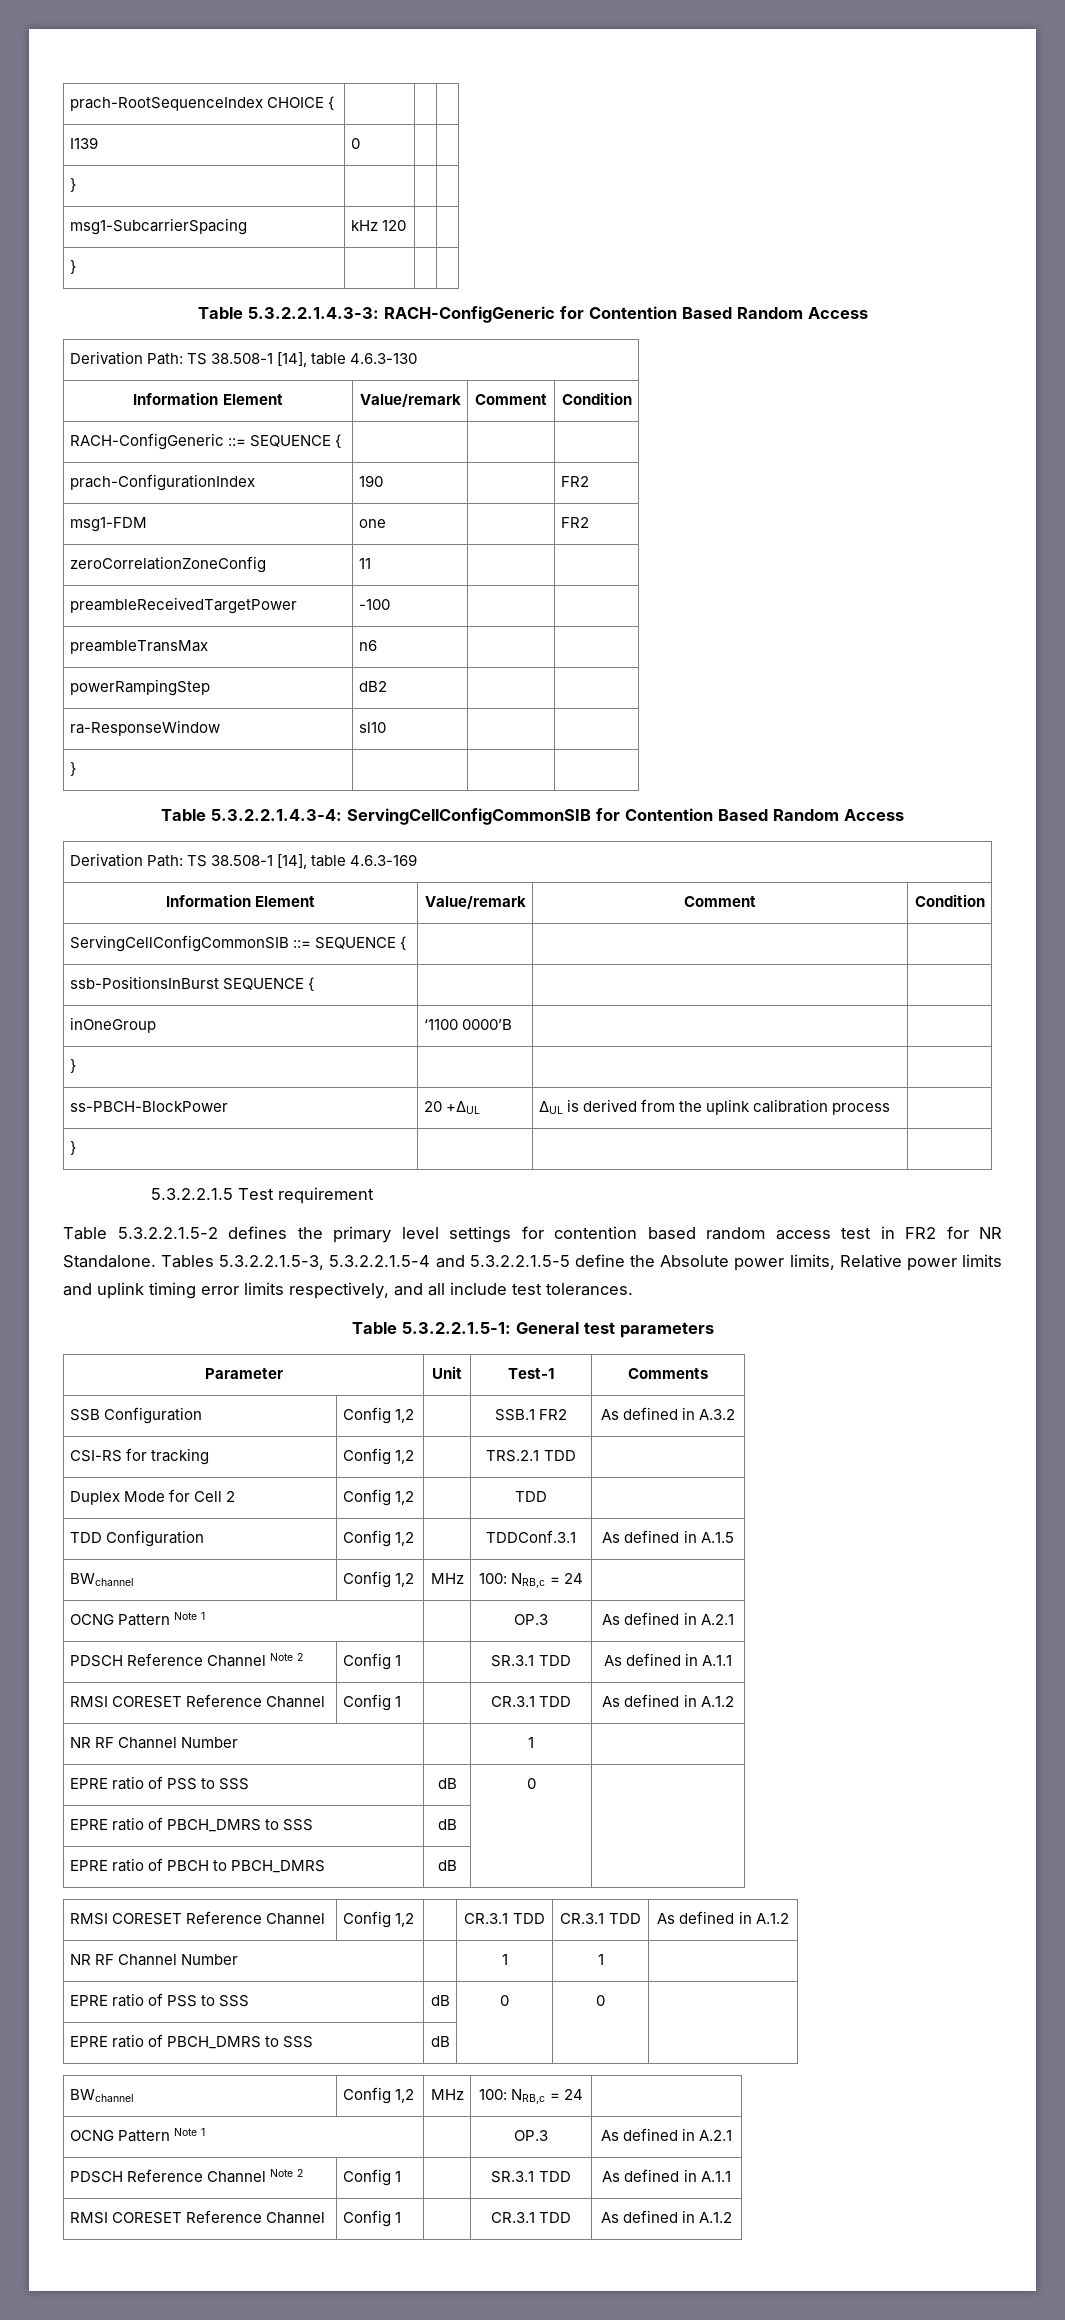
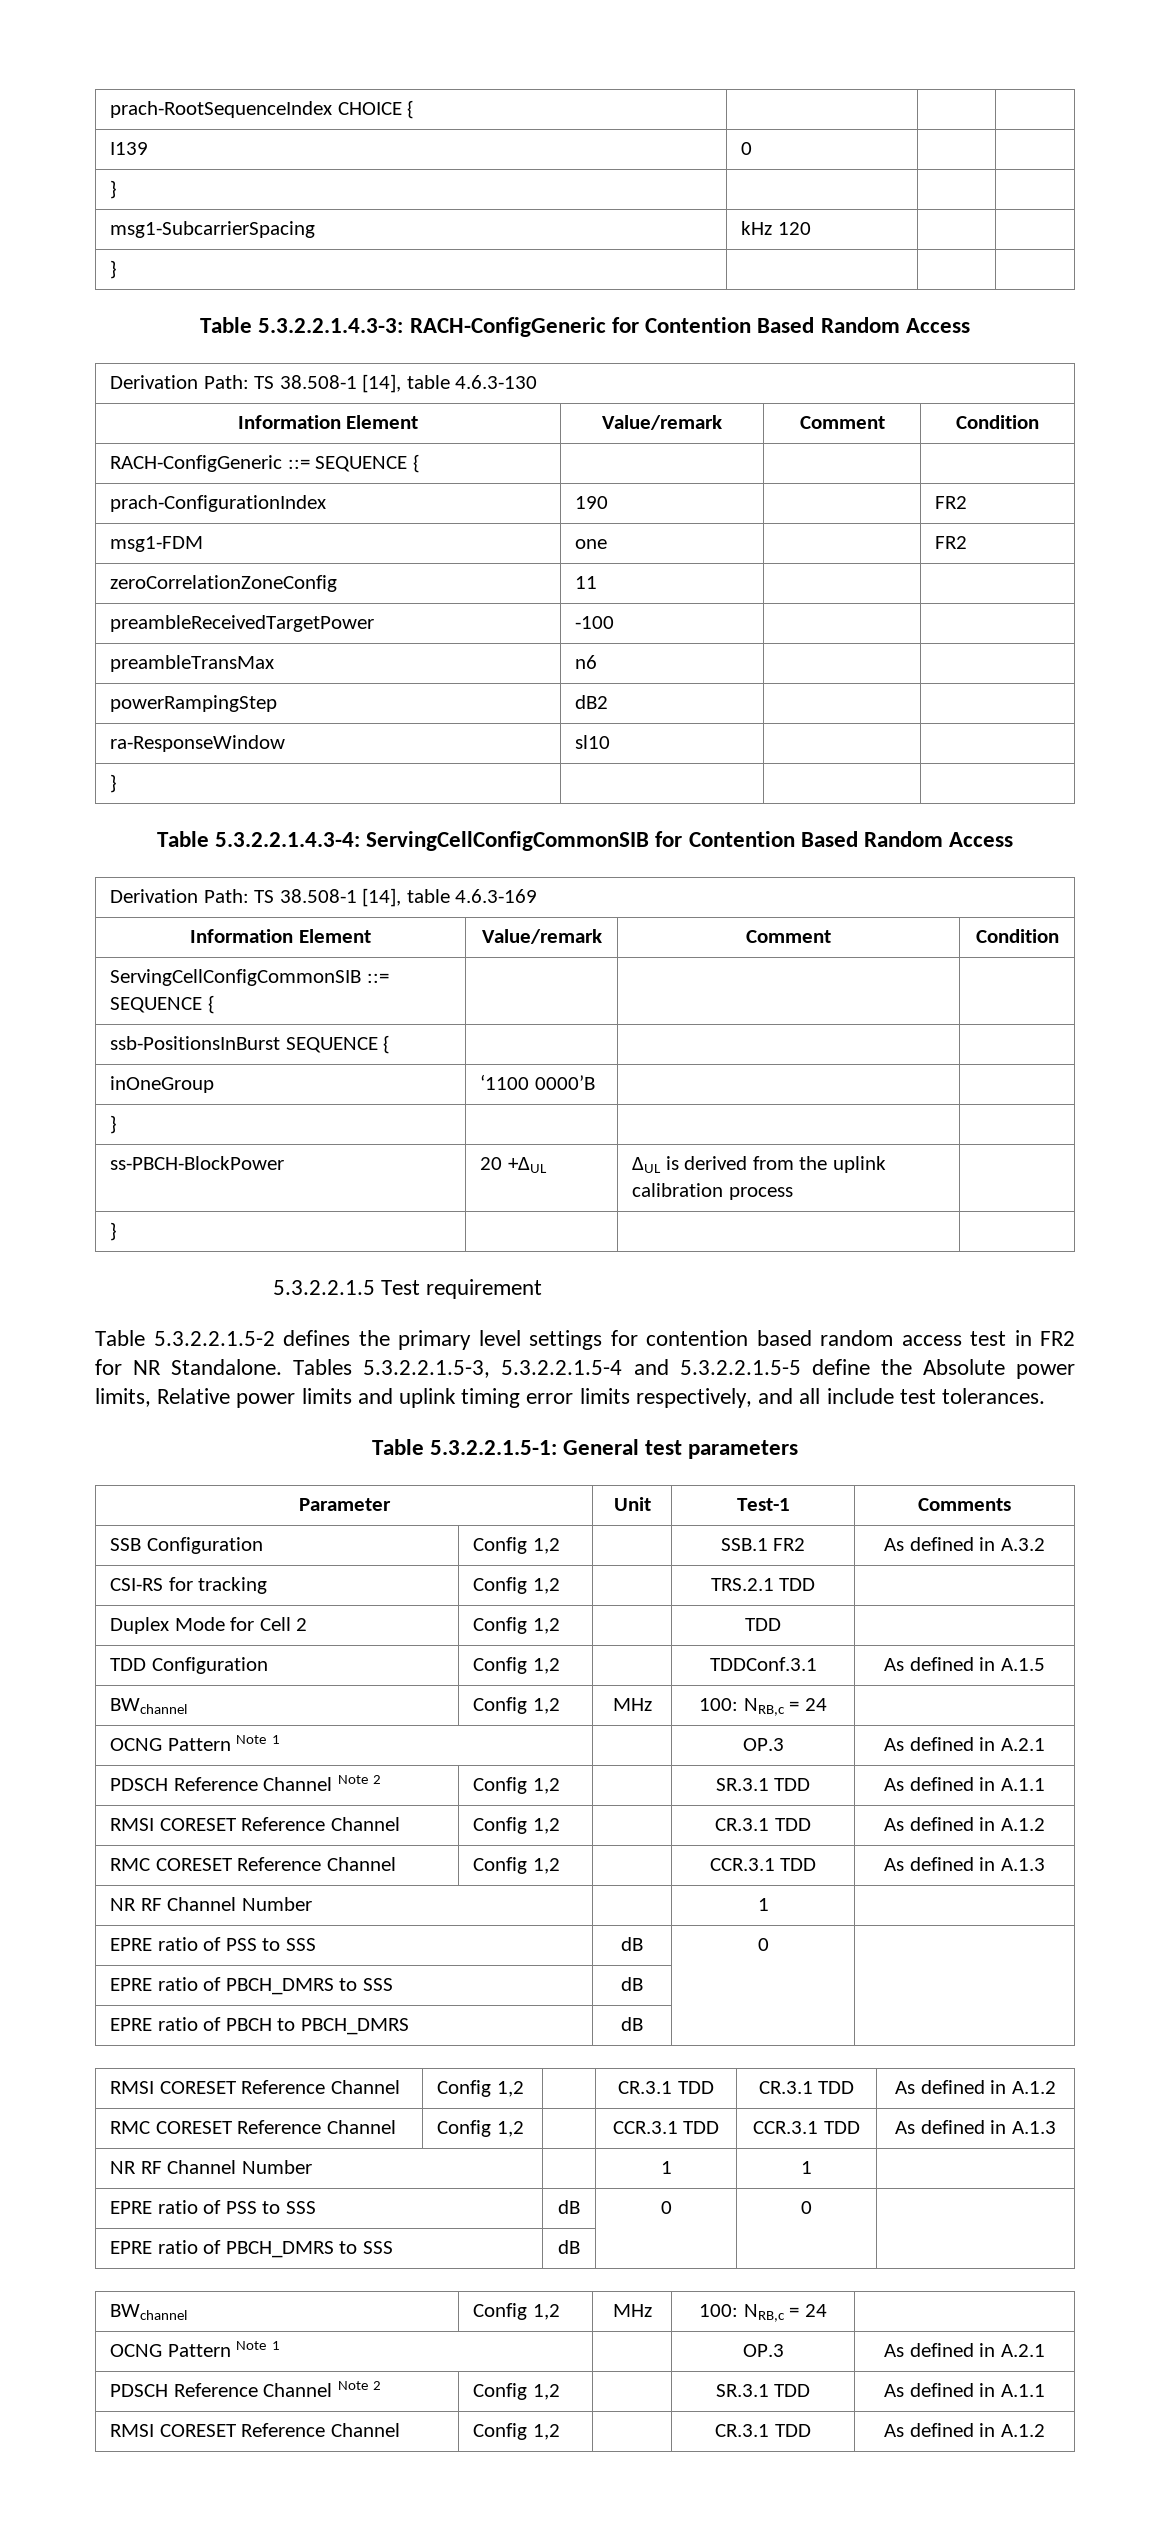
[394,1655,401,1666] 1 -> [532,1778,560,1794] 1,2
[394,1696,401,1707] [490,1696,572,1707] [602,1694,734,1707] 1 | | CR.3.1 TDD | As defined in A.1.2 -> [532,1818,560,1834] [715,1818,811,1831] [884,1817,1045,1831] [110,1857,396,1871] [473,1857,560,1874] [709,1858,817,1871] [884,1857,1045,1871] 1,2 | | CR.3.1 TDD | As defined in A.1.2 // RMC CORESET Reference Channel | Config 1,2 | | CCR.3.1 TDD | As defined in A.1.3
(789, 1918) none -> [110,2120,396,2134] [437,2120,524,2137] [612,2121,720,2134] [753,2121,860,2134] [895,2120,1056,2134] // RMC CORESET Reference Channel | Config 1,2 | | CCR.3.1 TDD | CCR.3.1 TDD | As defined in A.1.3
[394,2171,401,2182] 1 -> [532,2384,560,2400] 1,2
[394,2212,401,2223] 1 -> [532,2424,560,2440] 1,2

